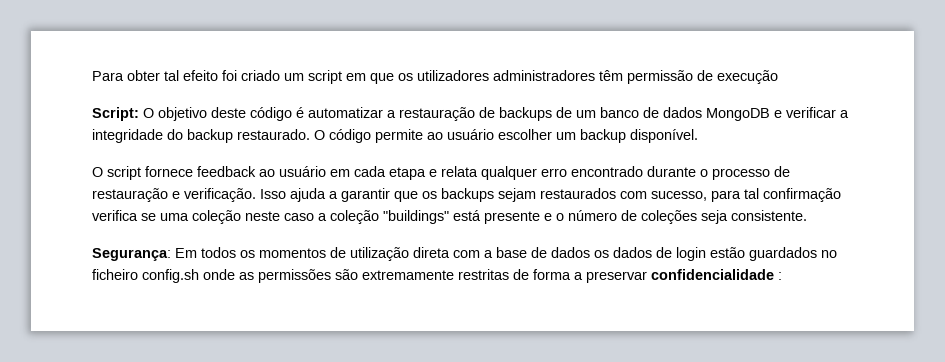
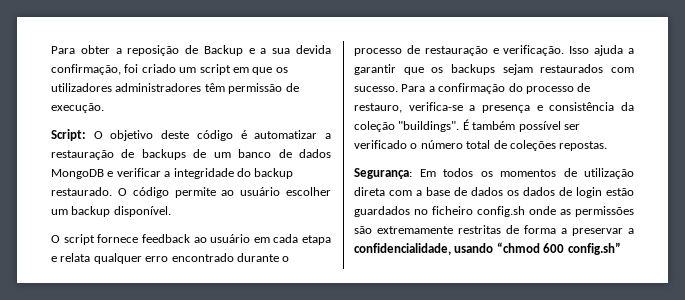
[164,70,218,81] tal efeito -> [115,45,331,56] [51,64,121,75] a reposição de Backup e a sua devida confirmação,
[717,70,778,84] execução -> [51,103,104,113] execução.
[651,188,841,202] [92,210,552,224] sucesso, para tal confirmação verifica se uma coleção neste caso a coleção "buildings" está presente e -> [354,83,591,94] [354,102,634,113] [354,119,580,132] [354,140,407,149] sucesso. Para a confirmação do processo de restauro, verifica-se a presença e consistência da coleção "buildings". É também possível ser verificado
(617, 215) none -> [466,140,491,149] total
[701,210,807,224] seja consistente. -> [559,141,608,151] repostas.
[651,269,782,280] confidencialidade : -> [628,228,634,234] [354,242,621,255] a confidencialidade, usando “chmod 600 config.sh”

